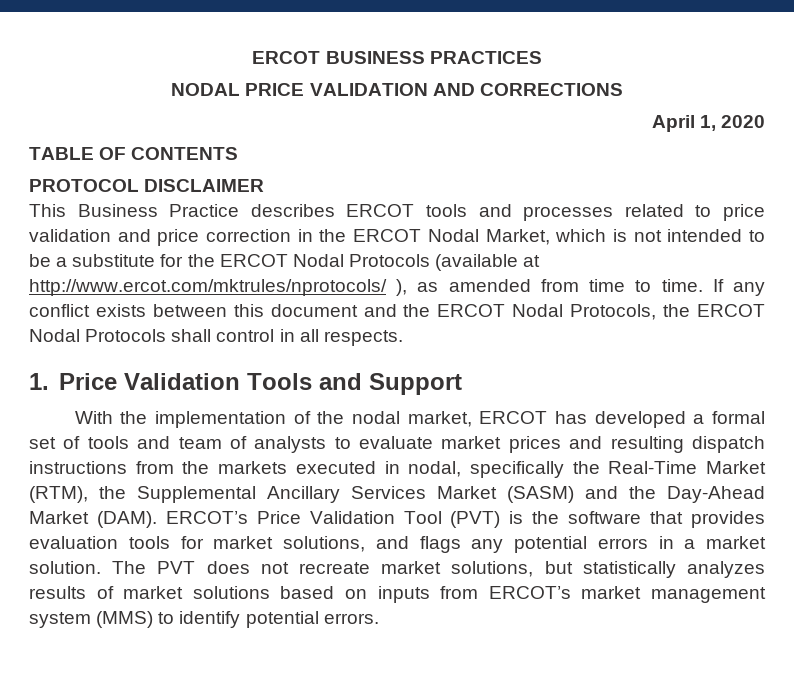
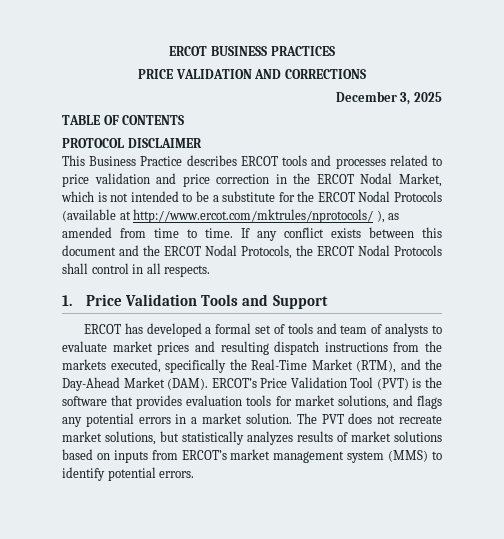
[171,83,241,96] NODAL -> (335, 51) none
[651,115,765,132] April 1, 2020 -> [335,91,442,105] December 3, 2025
[74,411,472,428] With the implementation of the nodal market, -> (328, 302) none
[295,461,462,477] executed in nodal, -> [110,359,161,373] executed,
[99,486,574,503] the Supplemental Ancillary Services Market (SASM) -> (396, 366) none

